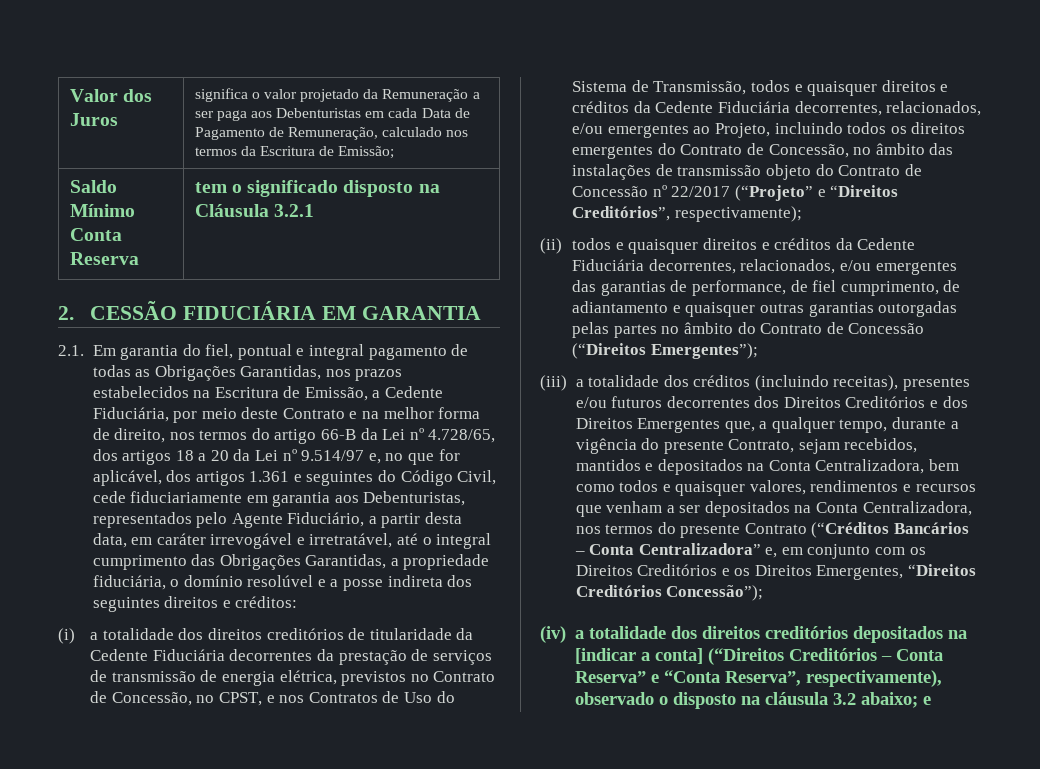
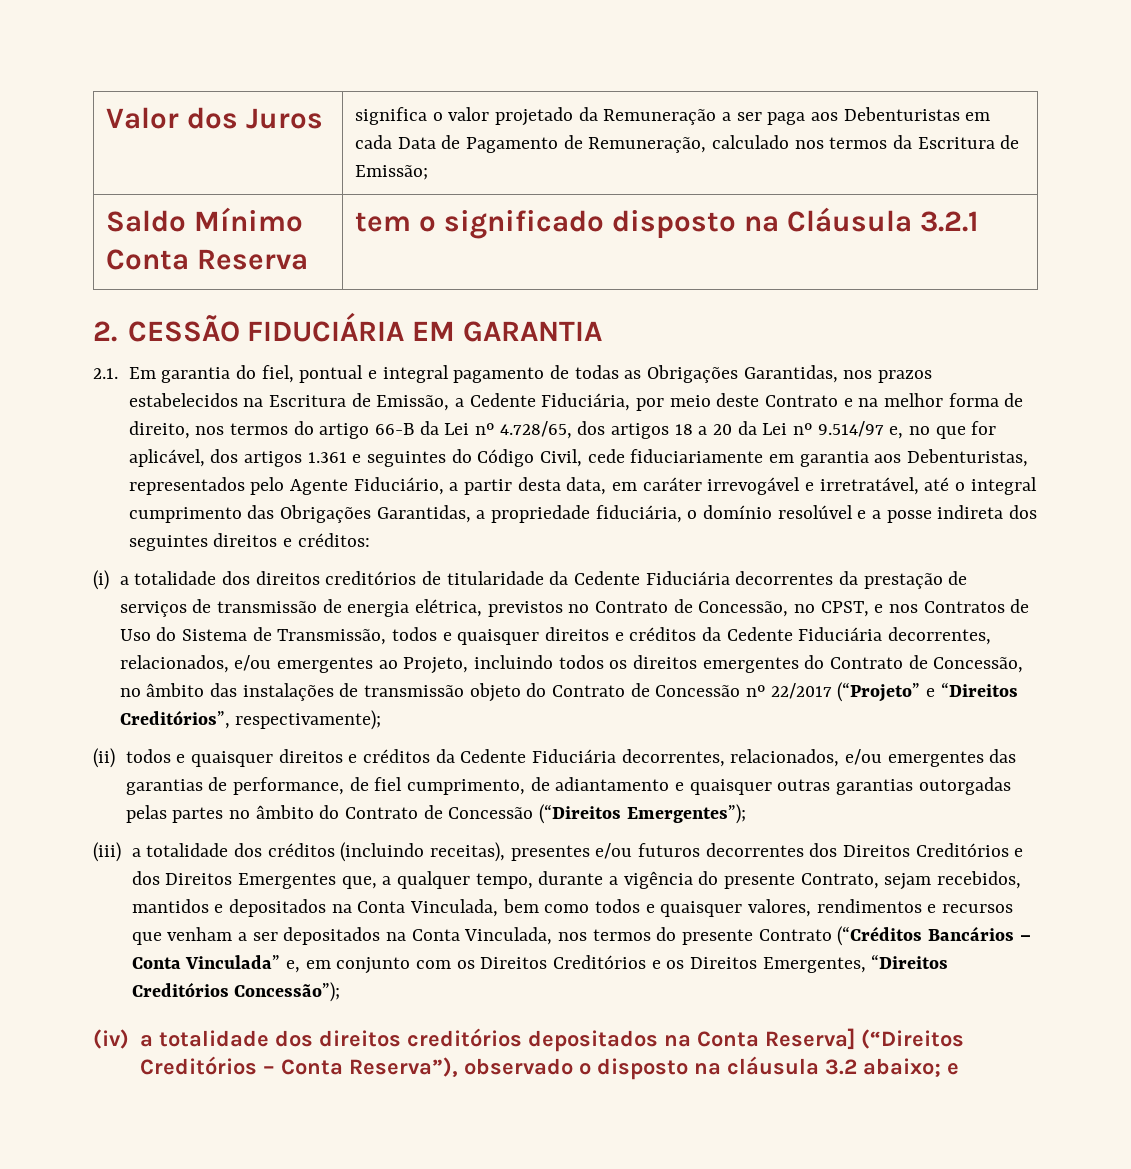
[815,459,925,474] Centralizadora, -> [409,899,498,917] Vinculada,
[862,501,972,516] Centralizadora, -> [464,927,553,945] Vinculada,
[638,543,761,555] Centralizadora” -> [185,955,281,969] Vinculada”
[574,648,703,664] [indicar a conta] -> [696,1028,855,1050] Conta Reserva]
[574,670,942,687] Reserva” e “Conta Reserva”, respectivamente), -> [348,1057,458,1077] Reserva”),

